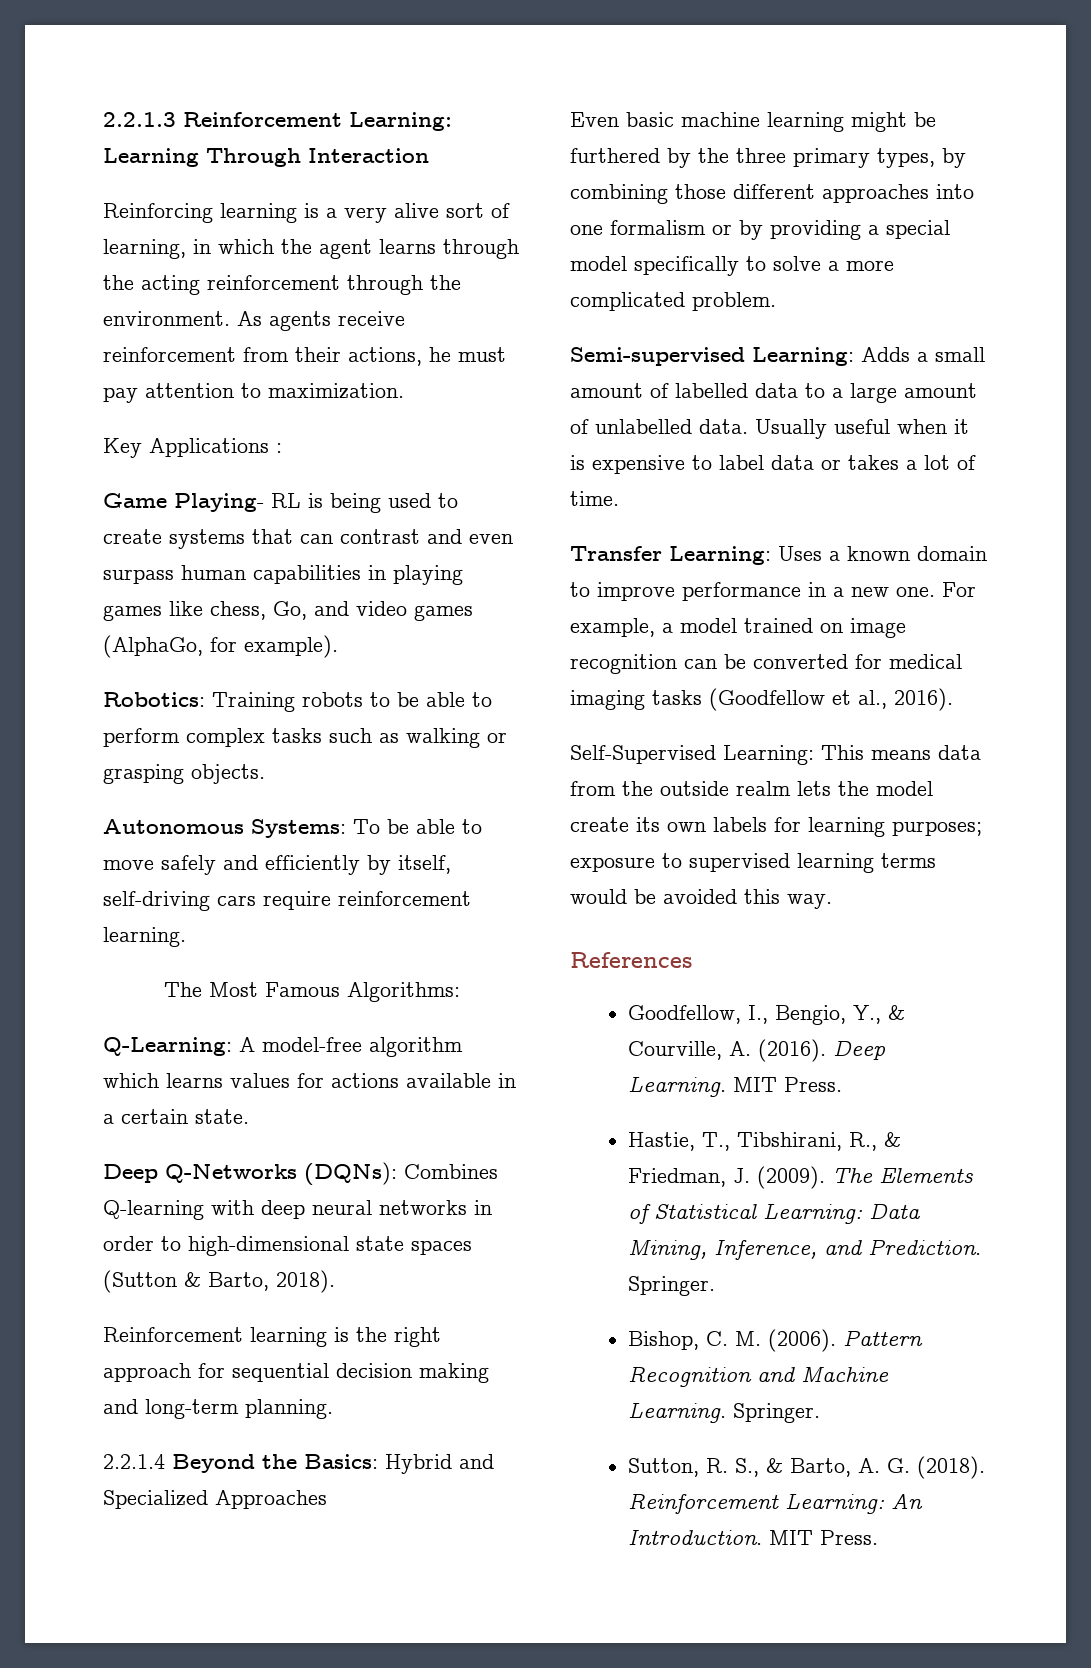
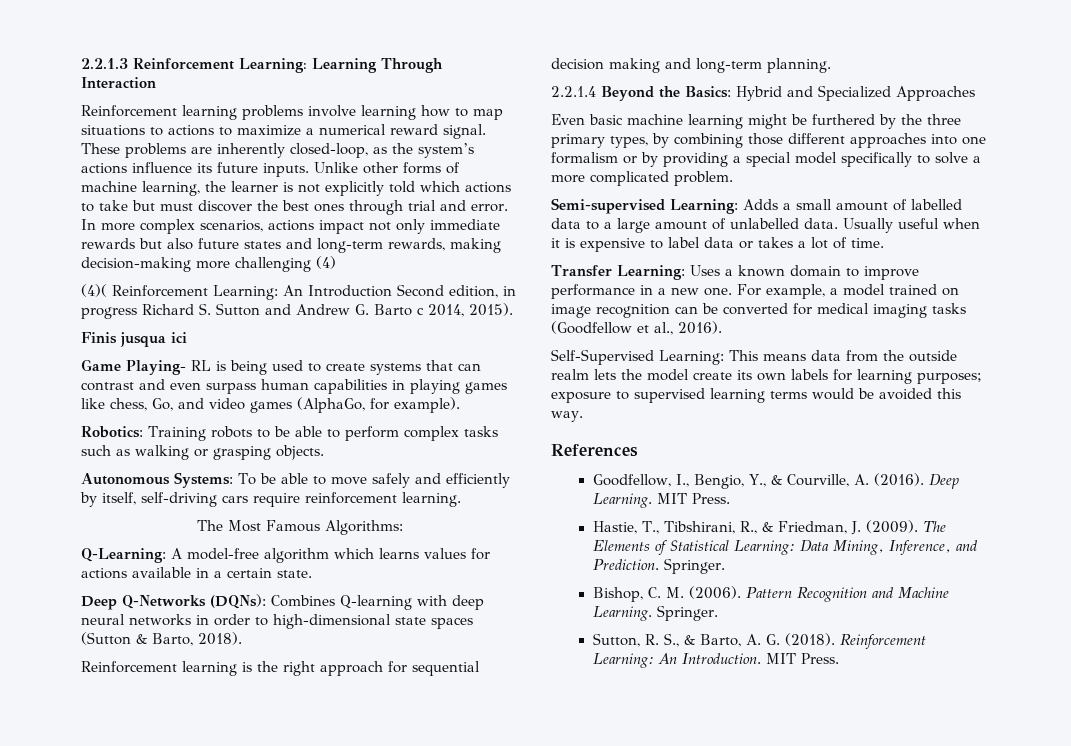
[103,203,510,223] [103,239,519,259] [103,275,461,295] [103,311,405,331] [103,347,506,366] [103,383,404,403] [103,438,282,458] Reinforcing learning is a very alive sort of learning, in which the agent learns through the acting reinforcement through the environment. As agents receive reinforcement from their actions, he must pay attention to maximization. // Key Applications : -> [81,105,503,120] [81,124,486,139] [81,143,474,158] [81,162,460,177] [81,181,511,196] [81,200,508,215] [81,219,500,234] [81,238,501,253] [81,256,336,272] [81,284,516,300] [81,303,513,319] [81,332,187,347] Reinforcement learning problems involve learning how to map situations to actions to maximize a numerical reward signal. These problems are inherently closed-loop, as the system’s actions influence its future inputs. Unlike other forms of machine learning, the learner is not explicitly told which actions to take but must discover the best ones through trial and error. In more complex scenarios, actions impact not only immediate rewards but also future states and long-term rewards, making decision-making more challenging (4) // (4)( Reinforcement Learning: An Introduction Second edition, in progress Richard S. Sutton and Andrew G. Barto c 2014, 2015). // Finis jusqua ici

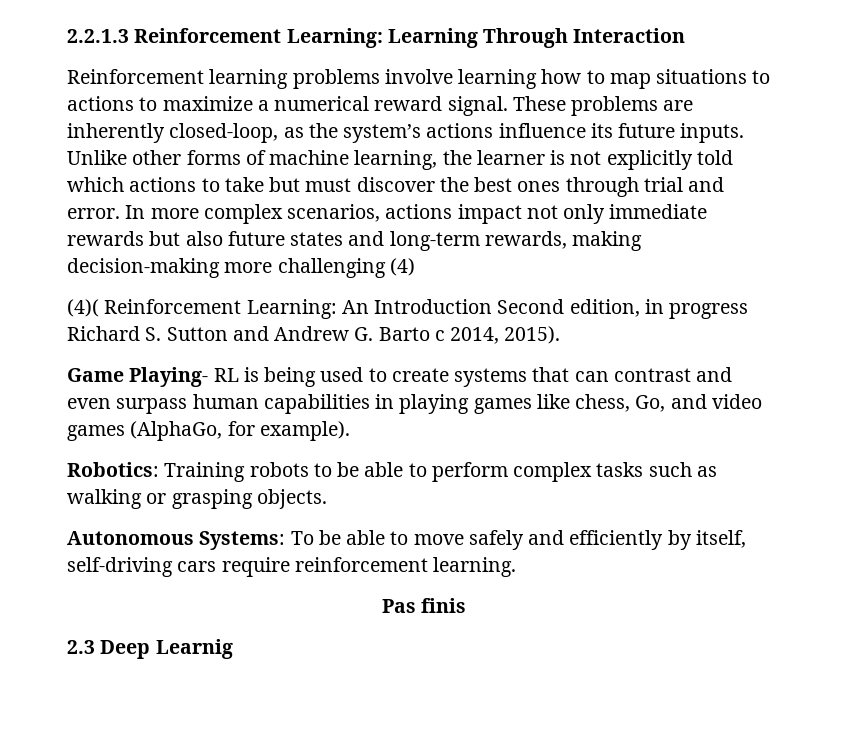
[81,332,187,347] // Finis jusqua ici -> (561, 335) none
[197,520,403,535] [81,548,490,563] [81,567,312,579] [81,594,484,610] [81,614,473,629] [81,632,242,646] [81,661,480,676] [551,58,831,73] [551,85,975,101] [551,114,961,129] [551,133,986,148] [551,152,981,167] [551,171,733,186] [551,198,962,214] [551,218,980,233] [551,237,884,252] [551,265,919,280] [551,284,959,299] [551,303,966,318] [551,321,722,335] [551,349,957,365] [551,369,982,384] [551,388,961,403] [551,411,583,422] [551,444,638,457] [592,473,959,489] [592,493,730,508] [592,520,946,535] [592,540,978,555] [592,558,725,574] [592,586,949,602] [592,605,718,621] [592,633,926,649] [592,653,839,668] The Most Famous Algorithms: // Q-Learning: A model-free algorithm which learns values for actions available in a certain state. // Deep Q-Networks (DQNs): Combines Q-learning with deep neural networks in order to high-dimensional state spaces (Sutton & Barto, 2018). // Reinforcement learning is the right approach for sequential decision making and long-term planning. // 2.2.1.4 Beyond the Basics: Hybrid and Specialized Approaches // Even basic machine learning might be furthered by the three primary types, by combining those different approaches into one formalism or by providing a special model specifically to solve a more complicated problem. // Semi-supervised Learning: Adds a small amount of labelled data to a large amount of unlabelled data. Usually useful when it is expensive to label data or takes a lot of time. // Transfer Learning: Uses a known domain to improve performance in a new one. For example, a model trained on image recognition can be converted for medical imaging tasks (Goodfellow et al., 2016). // Self-Supervised Learning: This means data from the outside realm lets the model create its own labels for learning purposes; exposure to supervised learning terms would be avoided this way. // References // Goodfellow, I., Bengio, Y., & Courville, A. (2016). Deep Learning. MIT Press. // Hastie, T., Tibshirani, R., & Friedman, J. (2009). The Elements of Statistical Learning: Data Mining, Inference, and Prediction. Springer. // Bishop, C. M. (2006). Pattern Recognition and Machine Learning. Springer. // Sutton, R. S., & Barto, A. G. (2018). Reinforcement Learning: An Introduction. MIT Press. -> [381,598,467,613] [67,639,233,659] Pas finis // 2.3 Deep Learnig

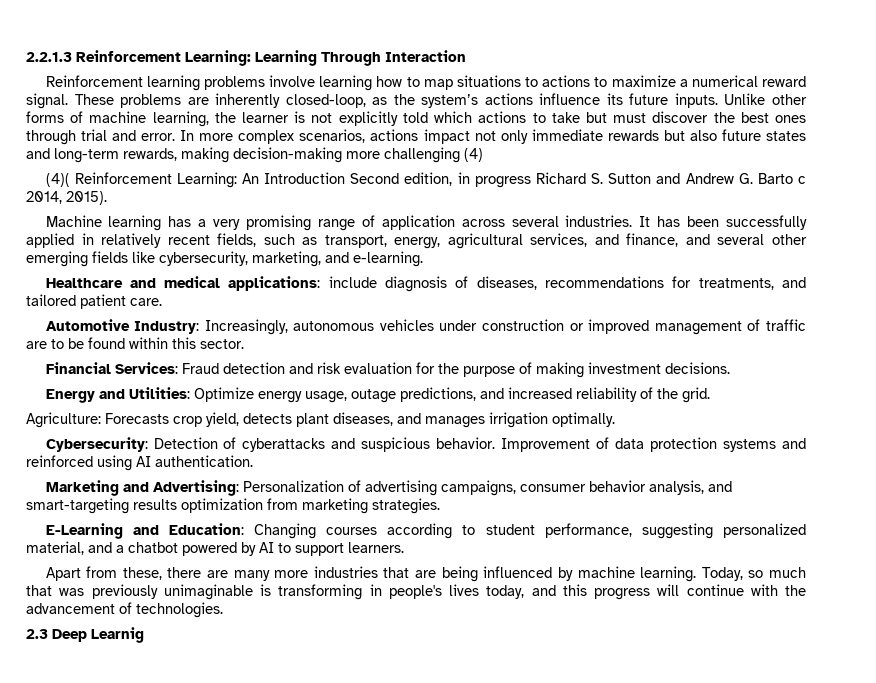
[67,367,733,387] [67,394,762,414] [67,421,350,441] [67,462,717,482] [67,489,327,509] [67,530,746,550] [67,557,517,577] [381,598,467,613] Game Playing- RL is being used to create systems that can contrast and even surpass human capabilities in playing games like chess, Go, and video games (AlphaGo, for example). // Robotics: Training robots to be able to perform complex tasks such as walking or grasping objects. // Autonomous Systems: To be able to move safely and efficiently by itself, self-driving cars require reinforcement learning. // Pas finis -> [45,215,807,231] [26,233,807,249] [26,251,423,267] [45,276,806,292] [26,294,162,309] [45,319,806,335] [26,337,244,349] [45,362,730,378] [45,387,710,403] [26,412,615,428] [45,437,807,452] [26,455,253,471] [45,480,732,496] [26,498,440,514] [45,523,806,539] [26,541,404,556] [45,566,806,582] [26,584,806,600] [26,602,223,618] Machine learning has a very promising range of application across several industries. It has been successfully applied in relatively recent fields, such as transport, energy, agricultural services, and finance, and several other emerging fields like cybersecurity, marketing, and e-learning. // Healthcare and medical applications: include diagnosis of diseases, recommendations for treatments, and tailored patient care. // Automotive Industry: Increasingly, autonomous vehicles under construction or improved management of traffic are to be found within this sector. // Financial Services: Fraud detection and risk evaluation for the purpose of making investment decisions. // Energy and Utilities: Optimize energy usage, outage predictions, and increased reliability of the grid. // Agriculture: Forecasts crop yield, detects plant diseases, and manages irrigation optimally. // Cybersecurity: Detection of cyberattacks and suspicious behavior. Improvement of data protection systems and reinforced using AI authentication. // Marketing and Advertising: Personalization of advertising campaigns, consumer behavior analysis, and smart-targeting results optimization from marketing strategies. // E-Learning and Education: Changing courses according to student performance, suggesting personalized material, and a chatbot powered by AI to support learners. // Apart from these, there are many more industries that are being influenced by machine learning. Today, so much that was previously unimaginable is transforming in people's lives today, and this progress will continue with the advancement of technologies.

